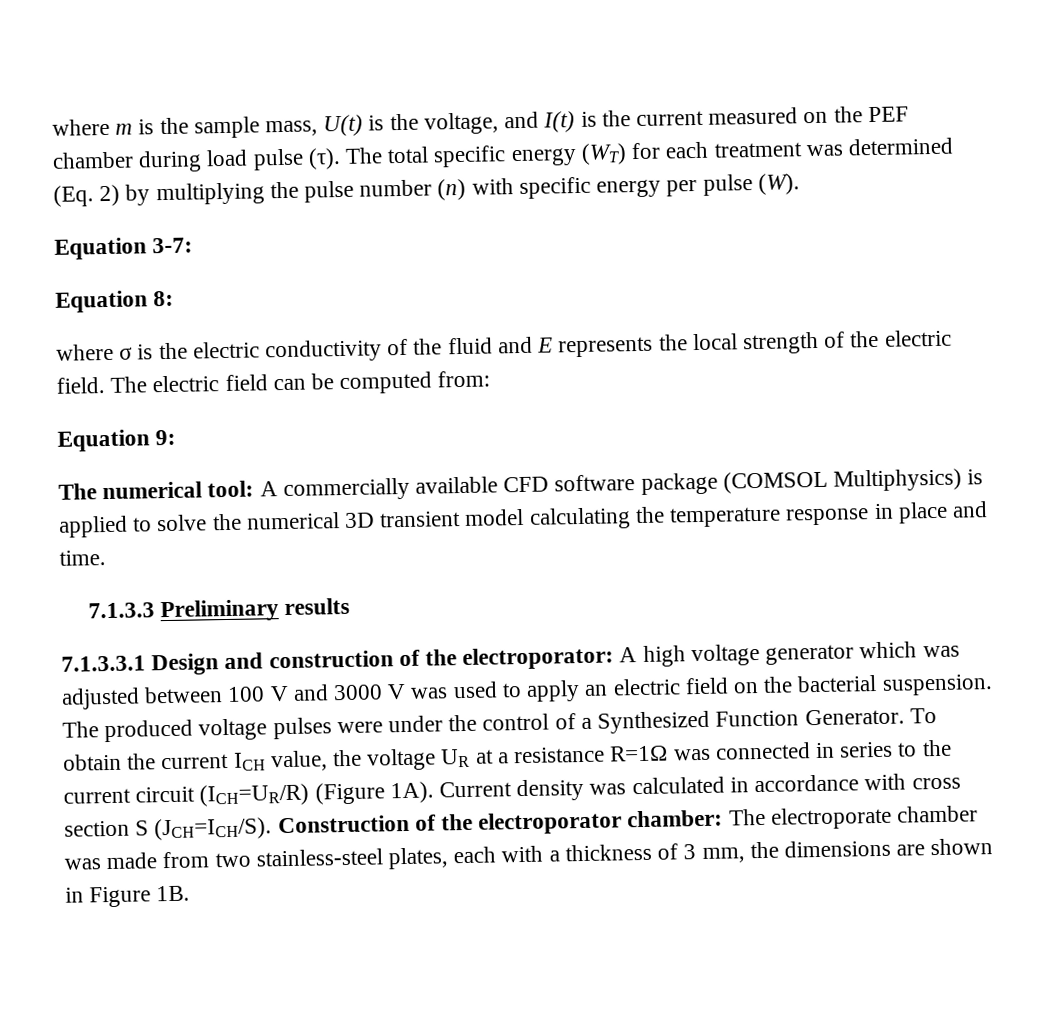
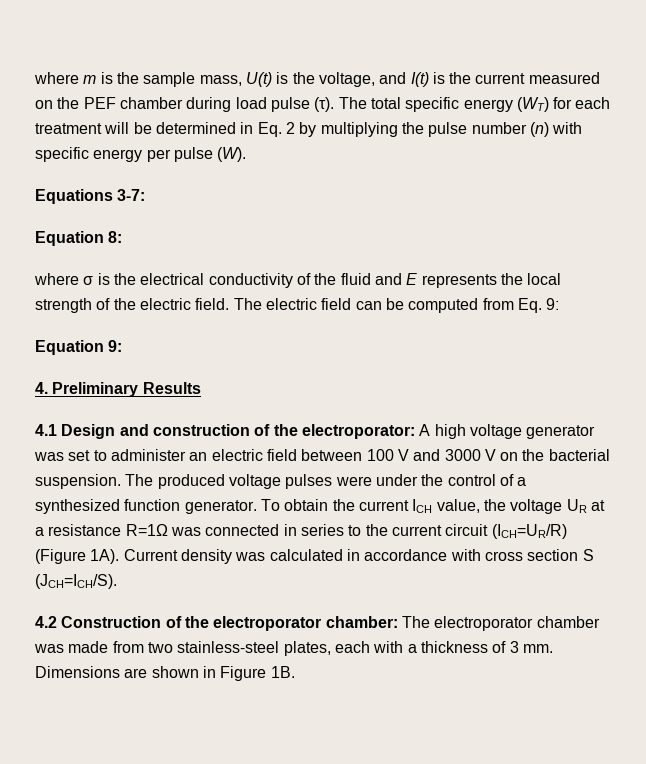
[805,137,953,157] [53,184,121,207] was determined (Eq. 2) -> [104,122,295,137] will be determined in Eq. 2
[54,237,147,260] Equation -> [35,189,113,204] Equations
[192,341,260,359] electric -> [140,273,205,285] electrical
[437,370,491,388] from: -> [482,298,560,313] from Eq. 9:
[58,468,984,502] [58,501,988,538] [59,550,106,566] [87,597,351,623] [61,655,146,672] The numerical tool: A commercially available CFD software package (COMSOL Multiphysics) is applied to solve the numerical 3D transient model calculating the temperature response in place and time. // 7.1.3.3 Preliminary results // 7.1.3.3.1 -> [35,382,201,397] [35,424,57,436] 4. Preliminary Results // 4.1
[859,641,960,659] [61,687,140,710] which was adjusted -> [34,449,297,461] was set to administer an electric field
[410,677,729,702] was used to apply an electric field -> (496, 455) none
[597,708,905,734] Synthesized Function Generator. -> [35,499,257,514] synthesized function generator.
(273, 829) none -> [35,616,57,628] // 4.2
[770,806,892,830] electroporate -> [434,616,534,631] electroporator
[701,839,891,863] mm, the dimensions -> [522,644,553,653] [35,666,120,678] mm. Dimensions

